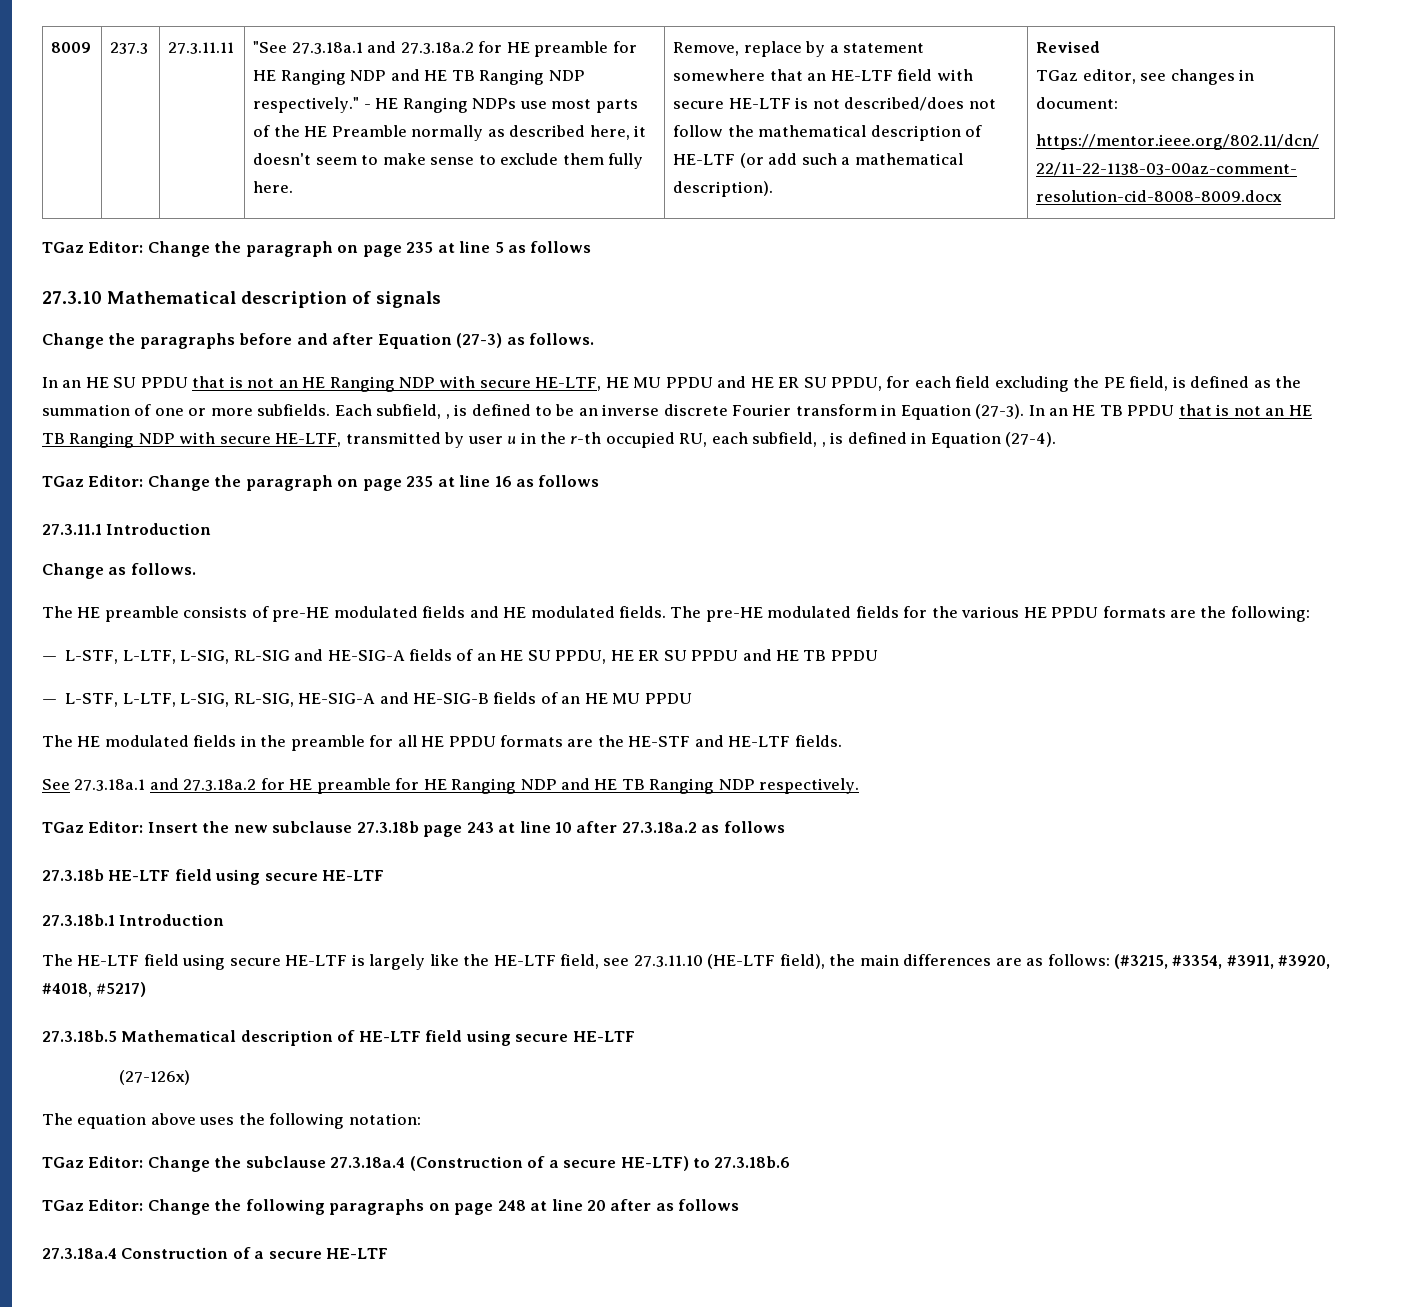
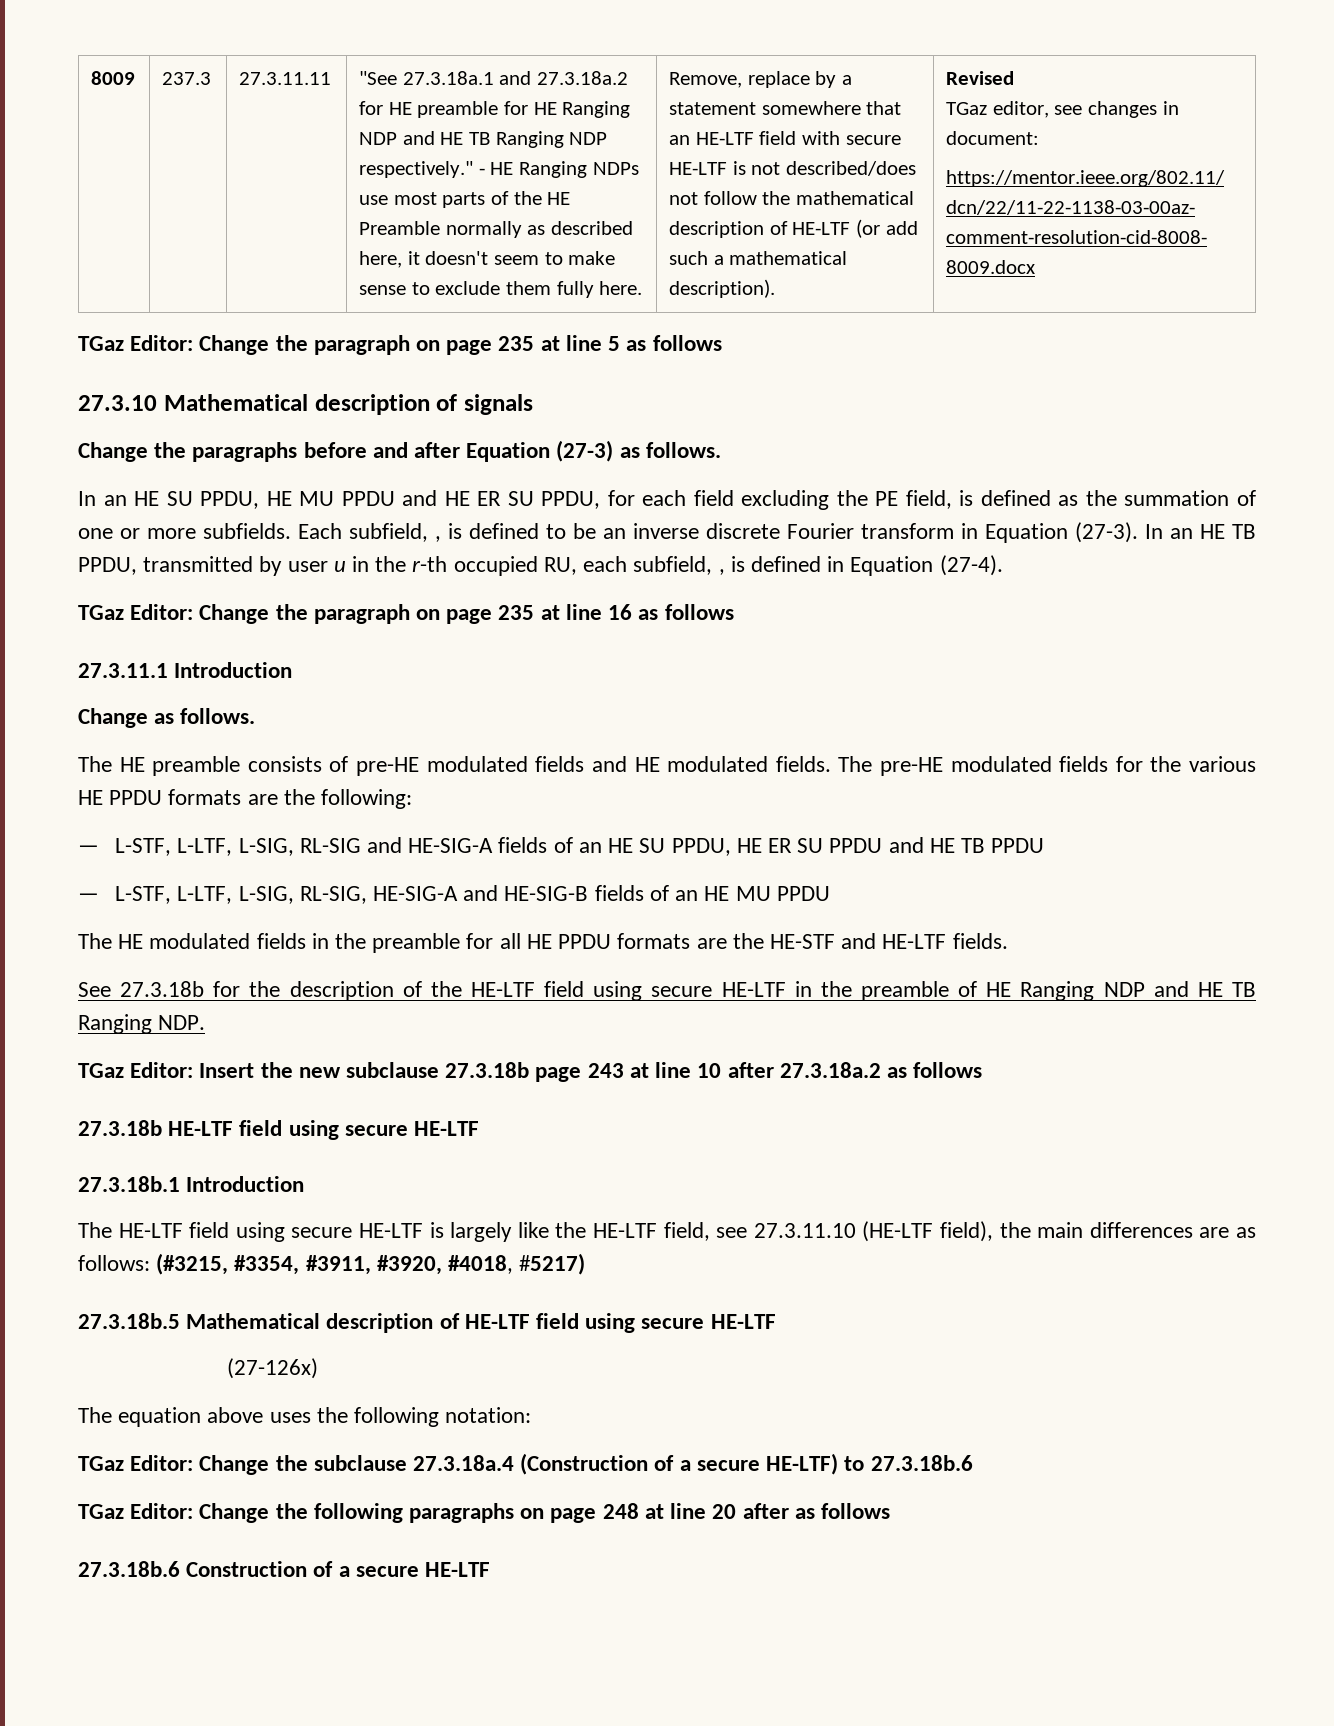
[140,376,602,392] PPDU that is not an HE Ranging NDP with secure HE-LTF, -> [200,491,260,509] PPDU,
[1127,404,1312,416] [42,432,342,448] PPDU that is not an HE TB Ranging NDP with secure HE-LTF, -> [78,557,137,575] PPDU,
[74,778,860,794] 27.3.18a.1 and 27.3.18a.2 for HE preamble for HE Ranging NDP and HE TB Ranging NDP respectively. -> [120,981,1256,1001] [78,1014,206,1034] 27.3.18b for the description of the HE-LTF field using secure HE-LTF in the preamble of HE Ranging NDP and HE TB Ranging NDP.
[42,1248,117,1259] 27.3.18a.4 -> [78,1561,180,1577] 27.3.18b.6

